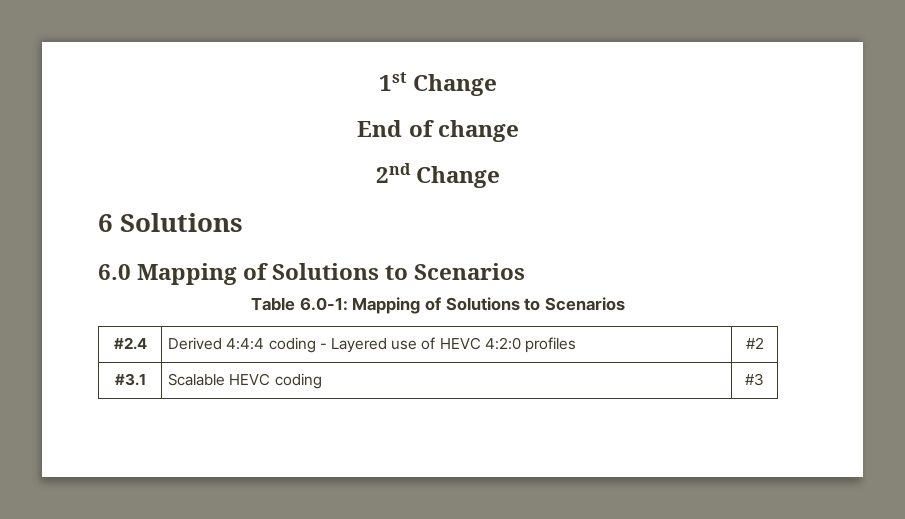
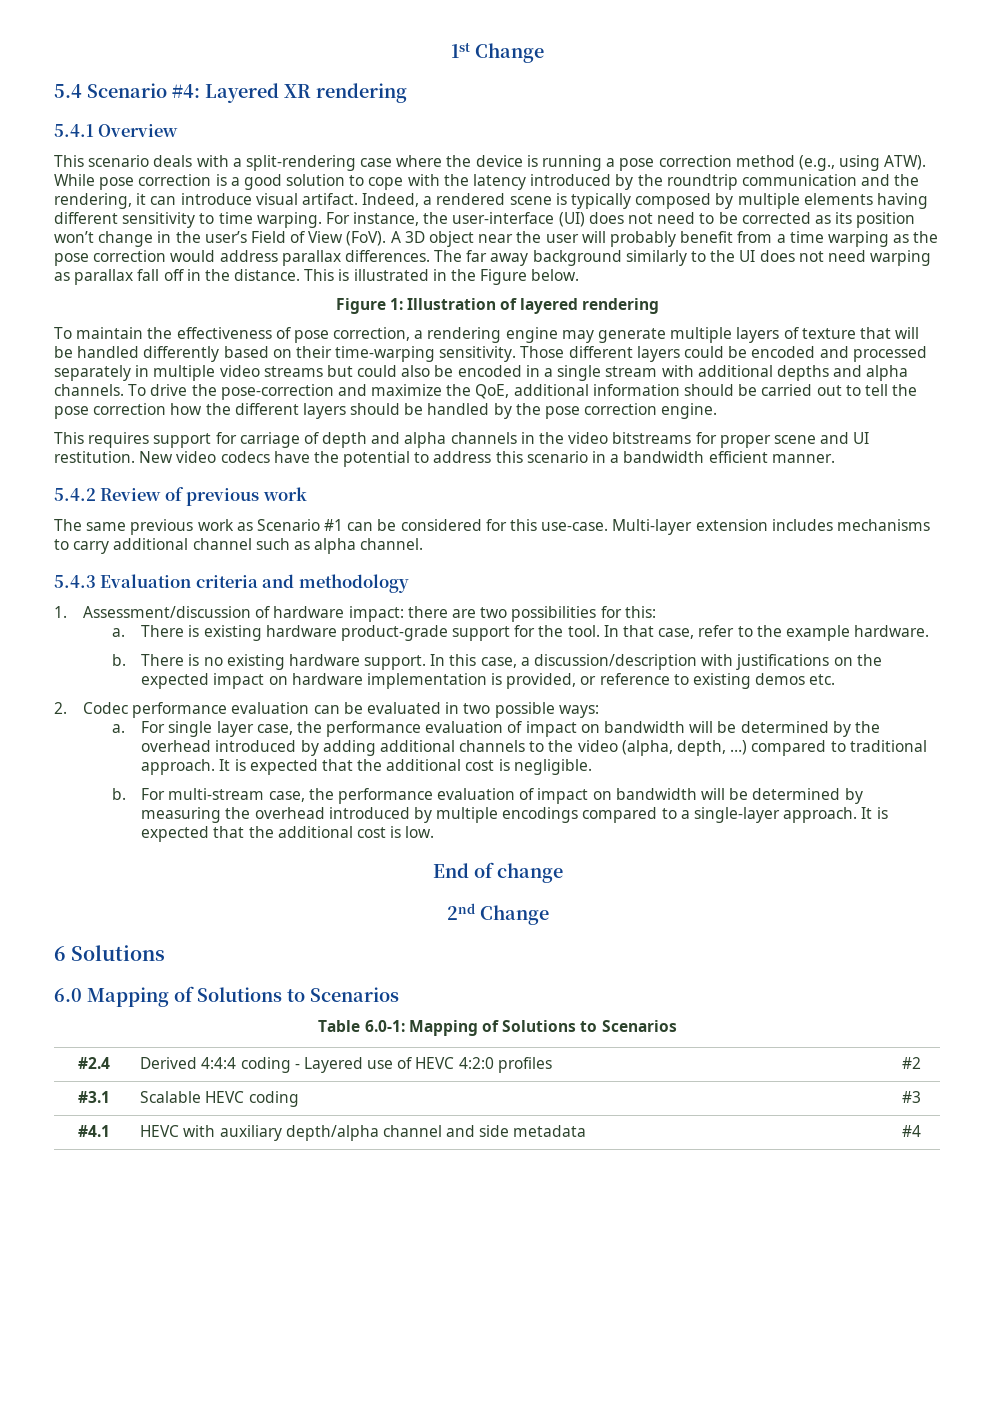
(497, 85) none -> [54,83,407,103] [54,124,179,137] [54,155,927,171] [54,174,920,190] [54,193,928,209] [54,212,916,228] [54,231,939,247] [54,250,932,266] [54,269,580,285] [335,298,660,314] [54,327,920,343] [54,346,927,362] [54,365,909,381] [54,384,918,400] [54,403,718,419] [54,432,870,448] [54,451,835,467] [54,487,307,506] [54,519,930,535] [54,538,424,554] [54,574,409,593] [54,606,656,622] [112,625,930,641] [112,654,882,670] [141,673,836,689] [54,702,599,718] [112,721,880,737] [141,740,927,756] [141,759,592,775] [112,788,863,804] [141,807,888,823] [141,826,435,842] // 5.4 Scenario #4: Layered XR rendering // 5.4.1 Overview // This scenario deals with a split-rendering case where the device is running a pose correction method (e.g., using ATW). While pose correction is a good solution to cope with the latency introduced by the roundtrip communication and the rendering, it can introduce visual artifact. Indeed, a rendered scene is typically composed by multiple elements having different sensitivity to time warping. For instance, the user-interface (UI) does not need to be corrected as its position won’t change in the user’s Field of View (FoV). A 3D object near the user will probably benefit from a time warping as the pose correction would address parallax differences. The far away background similarly to the UI does not need warping as parallax fall off in the distance. This is illustrated in the Figure below. // Figure 1: Illustration of layered rendering // To maintain the effectiveness of pose correction, a rendering engine may generate multiple layers of texture that will be handled differently based on their time-warping sensitivity. Those different layers could be encoded and processed separately in multiple video streams but could also be encoded in a single stream with additional depths and alpha channels. To drive the pose-correction and maximize the QoE, additional information should be carried out to tell the pose correction how the different layers should be handled by the pose correction engine. // This requires support for carriage of depth and alpha channels in the video bitstreams for proper scene and UI restitution. New video codecs have the potential to address this scenario in a bandwidth efficient manner. // 5.4.2 Review of previous work // The same previous work as Scenario #1 can be considered for this use-case. Multi-layer extension includes mechanisms to carry additional channel such as alpha channel. // 5.4.3 Evaluation criteria and methodology // 1. Assessment/discussion of hardware impact: there are two possibilities for this: // a. There is existing hardware product-grade support for the tool. In that case, refer to the example hardware. // b. There is no existing hardware support. In this case, a discussion/description with justifications on the expected impact on hardware implementation is provided, or reference to existing demos etc. // 2. Codec performance evaluation can be evaluated in two possible ways: // a. For single layer case, the performance evaluation of impact on bandwidth will be determined by the overhead introduced by adding additional channels to the video (alpha, depth, …) compared to traditional approach. It is expected that the additional cost is negligible. // b. For multi-stream case, the performance evaluation of impact on bandwidth will be determined by measuring the overhead introduced by multiple encodings compared to a single-layer approach. It is expected that the additional cost is low.
(764, 379) none -> [77,1125,110,1137] [140,1125,587,1141] [901,1125,921,1137] // #4.1 | HEVC with auxiliary depth/alpha channel and side metadata | #4

